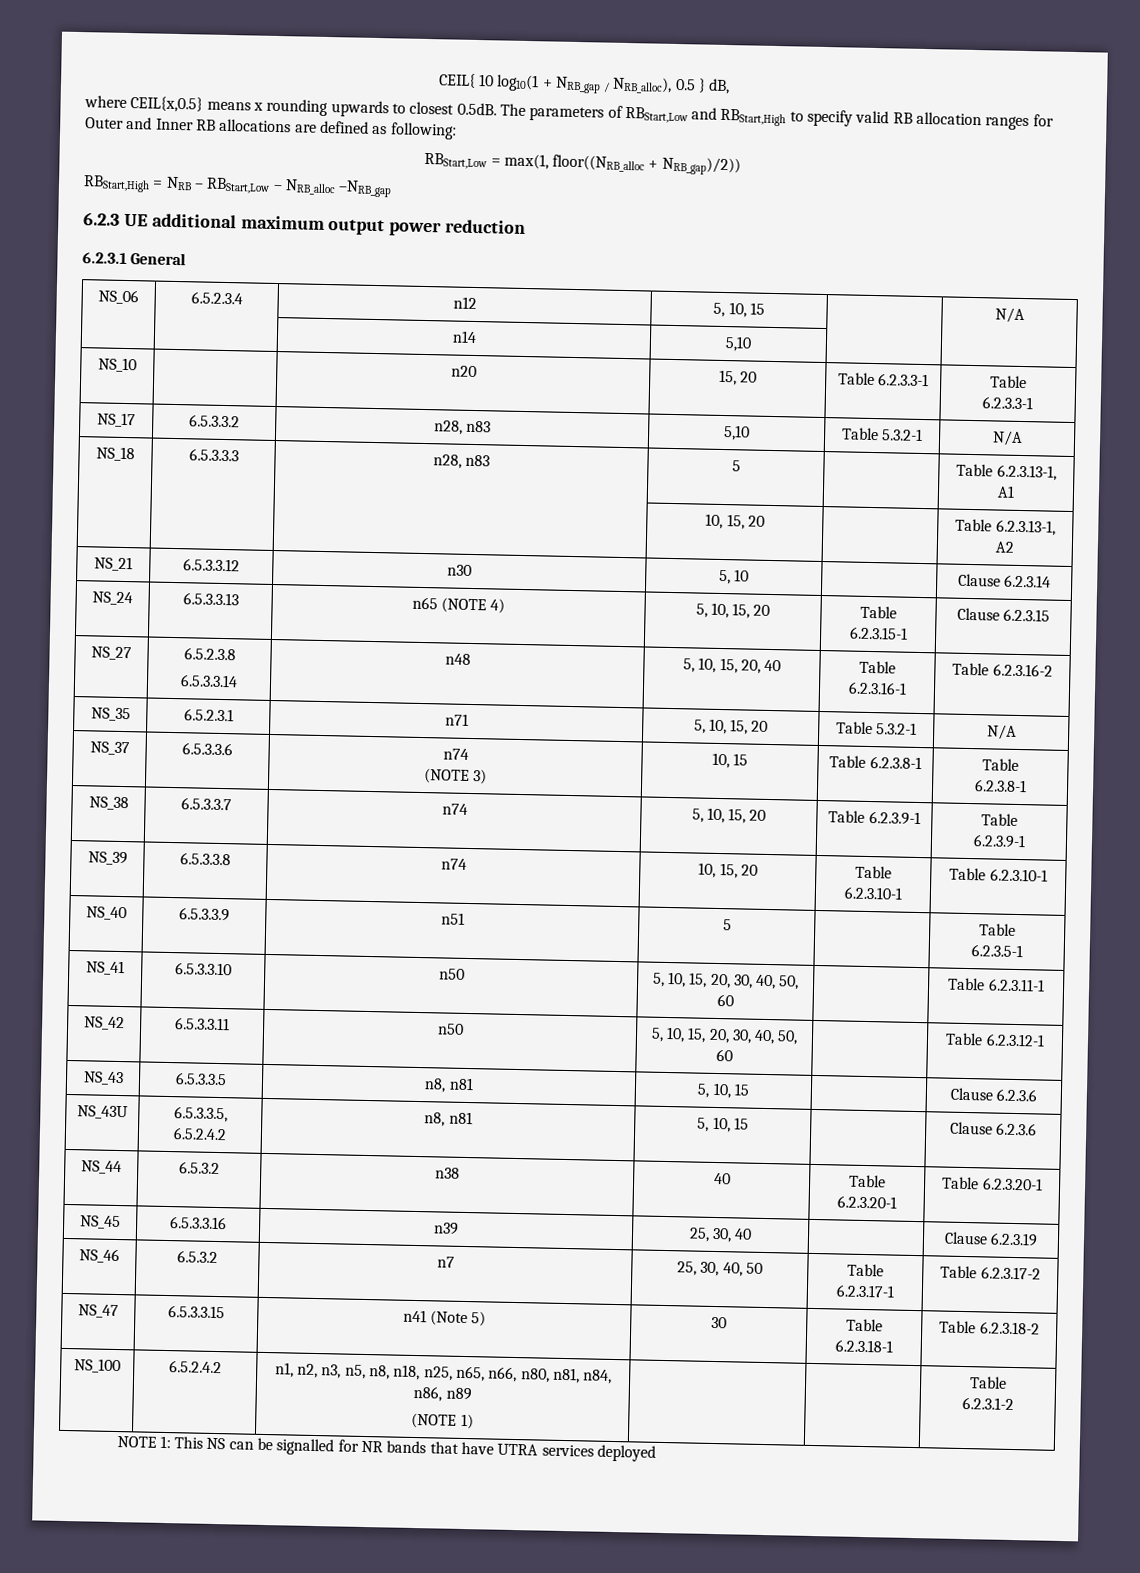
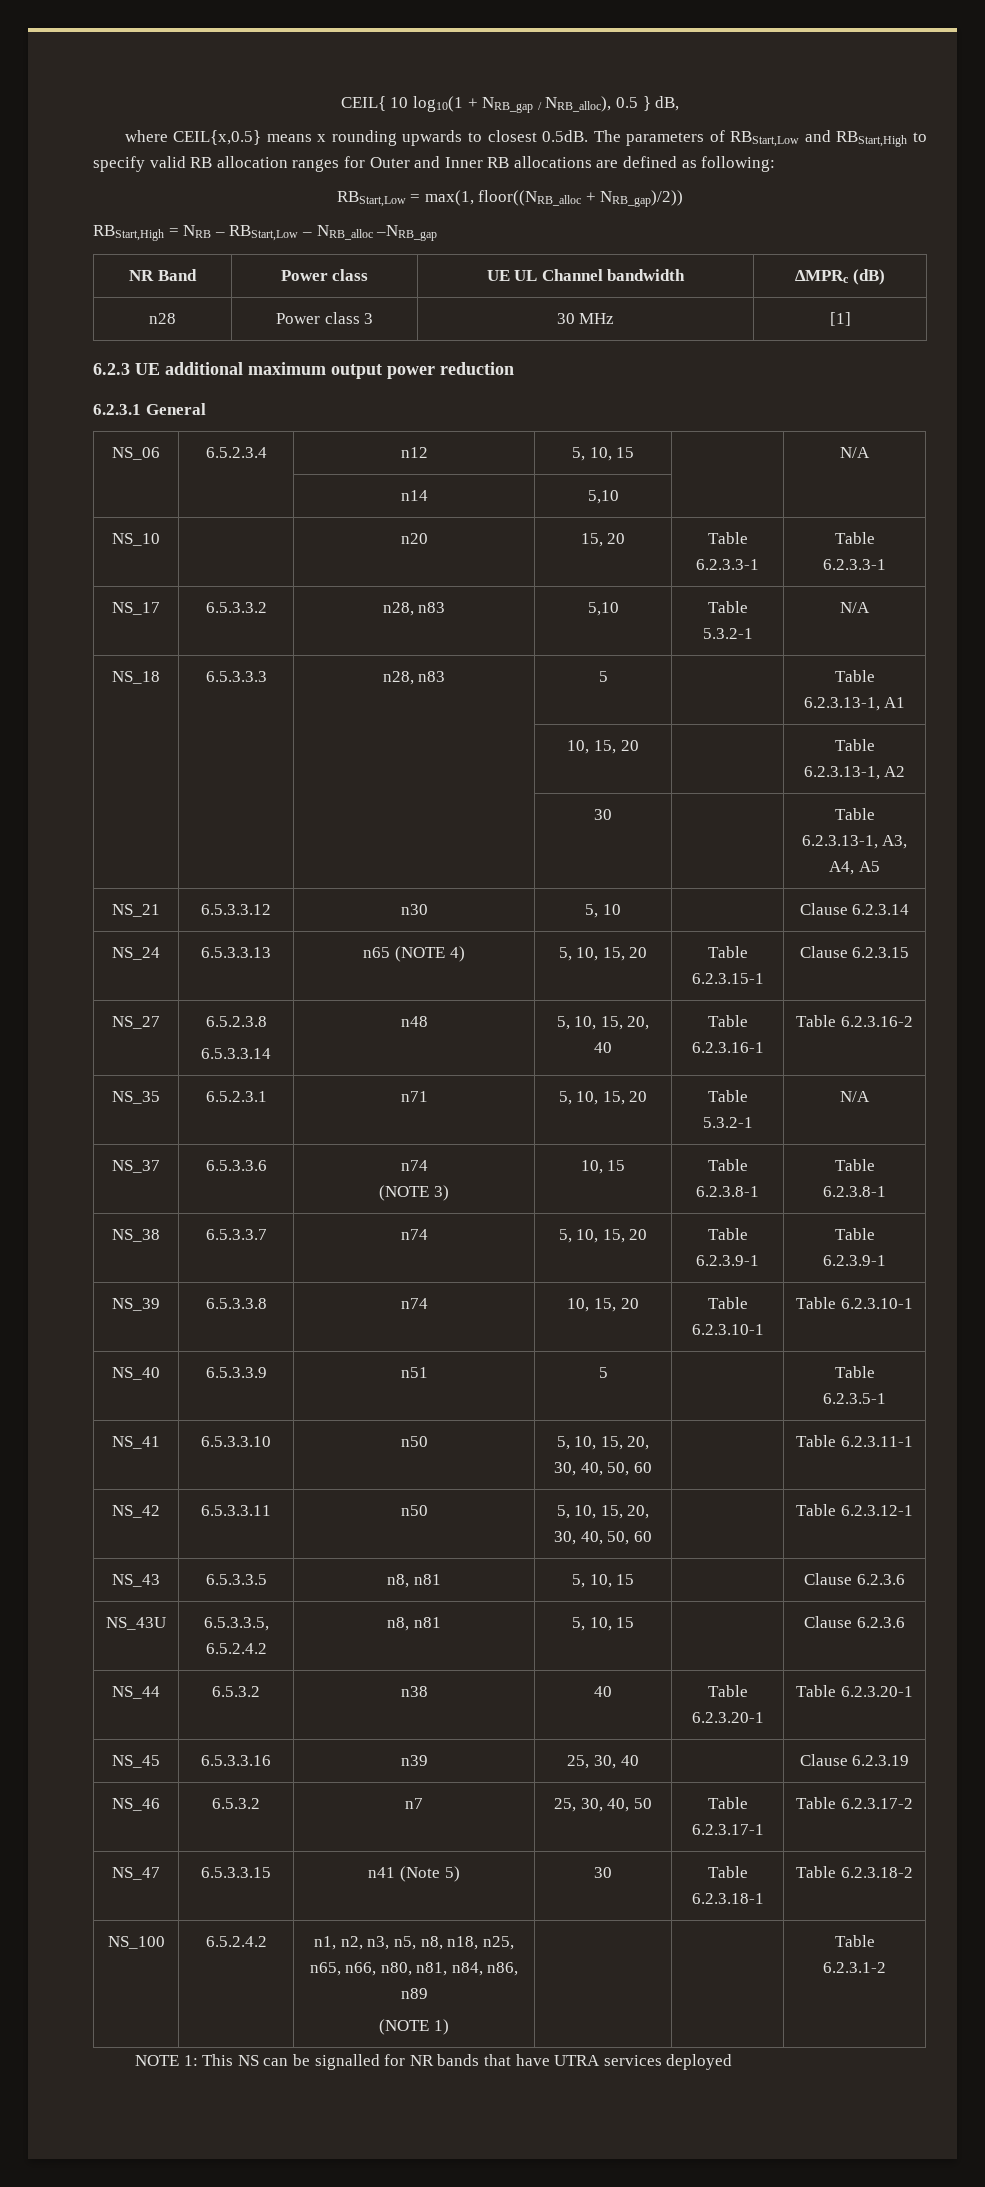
(393, 189) none -> [129,269,197,281] [280,269,369,281] [486,269,686,281] [795,269,885,285] [149,313,176,324] [275,312,374,324] [556,313,615,324] [829,312,851,326] // NR Band | Power class | UE UL Channel bandwidth | ∆MPRc (dB) // n28 | Power class 3 | 30 MHz | [1]
(1014, 547) none -> [594,809,612,820] [834,808,875,820] [801,835,908,849] [829,861,880,875] // | | | 30 | | Table 6.2.3.13-1, A3, A4, A5

